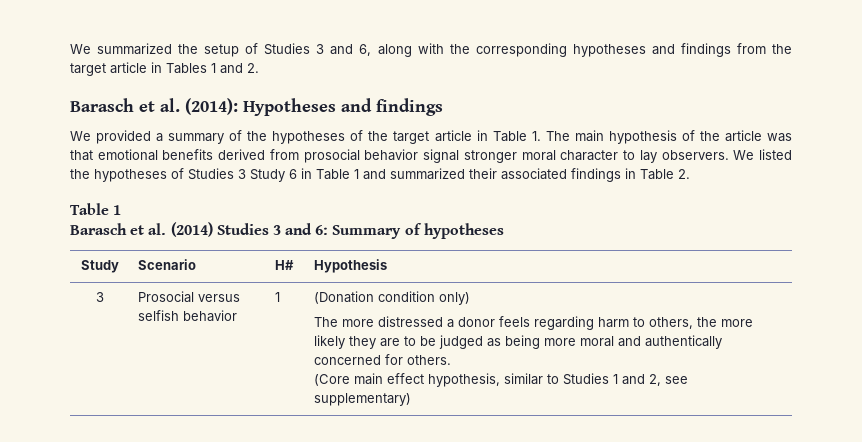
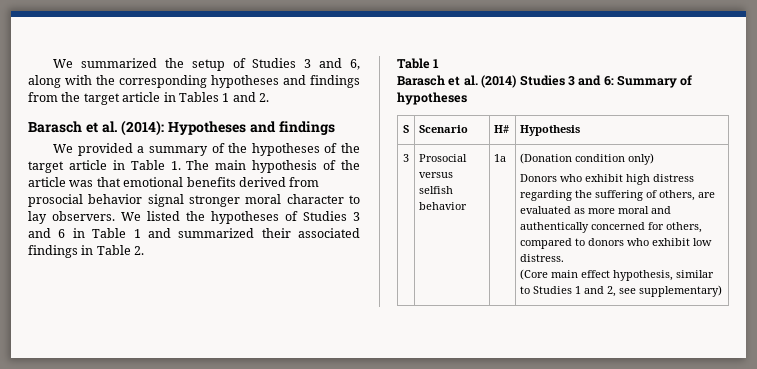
[250,169,285,182] Study -> [28,228,51,238] and
[80,260,119,273] Study -> [403,125,409,133] S
[274,292,280,302] 1 -> [494,154,507,162] 1a
[313,316,753,330] [313,335,540,349] The more distressed a donor feels regarding harm to others, the more likely they are to be judged as being -> [520,174,695,185] [520,190,716,201] [520,206,586,214] Donors who exhibit high distress regarding the suffering of others, are evaluated as
[406,355,451,365] others. -> [666,222,703,233] [520,238,713,249] [520,254,565,262] others, compared to donors who exhibit low distress.

